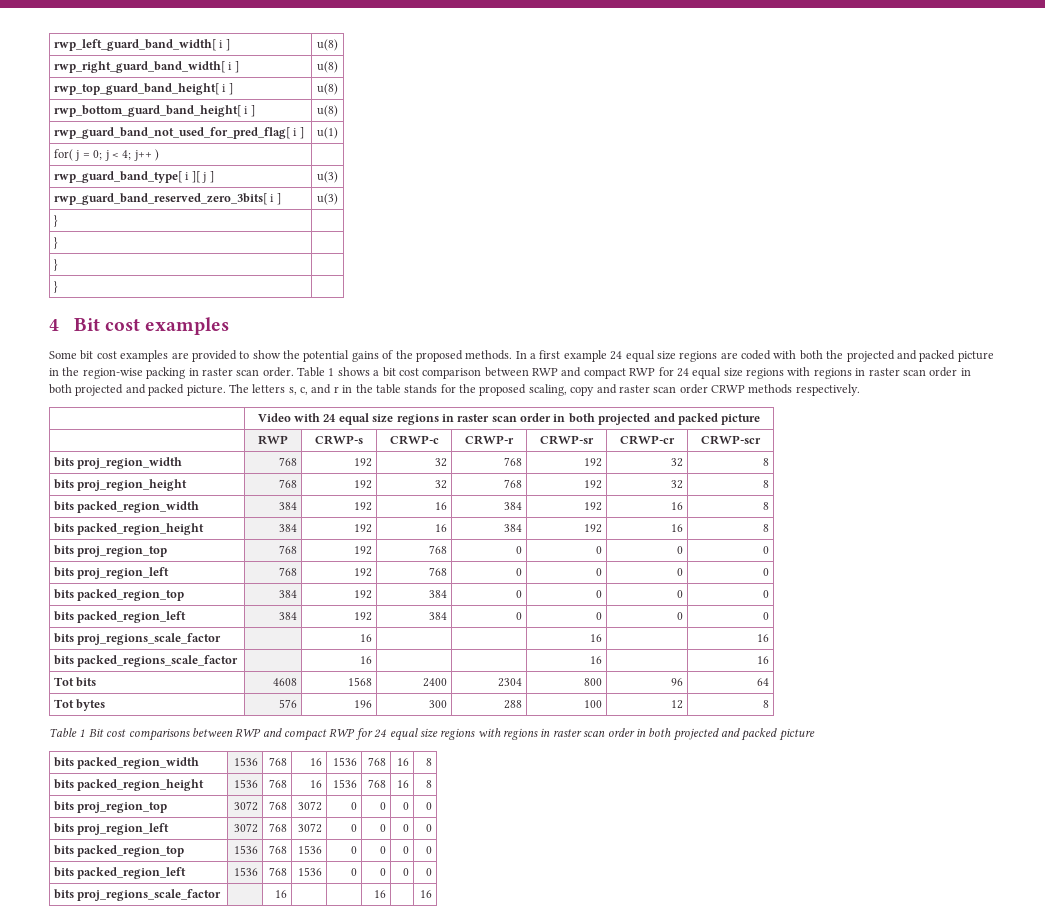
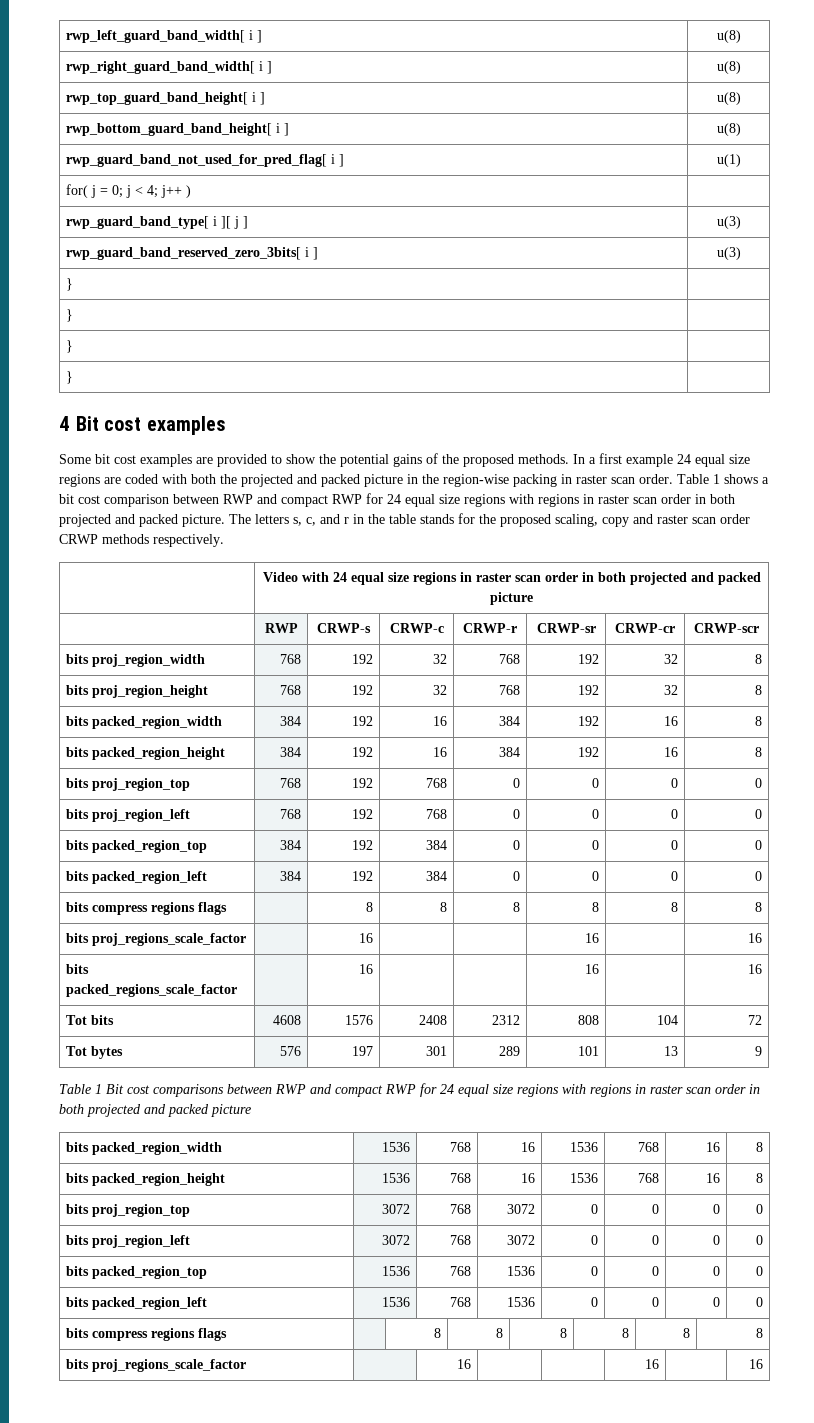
(769, 616) none -> [65,902,227,915] [366,902,374,912] [440,902,448,912] [513,902,521,912] [592,902,600,912] [671,902,679,912] [755,902,763,912] // bits compress regions flags | | 8 | 8 | 8 | 8 | 8 | 8
[347,677,372,686] [422,678,447,687] [497,678,522,687] [583,678,602,686] [670,678,683,686] [756,678,769,686] [54,699,106,711] [278,699,297,708] [353,700,372,708] [428,700,447,708] [503,700,522,709] [583,700,602,708] [670,700,683,709] [762,700,769,708] 1568 | 2400 | 2304 | 800 | 96 | 64 // Tot bytes | 576 | 196 | 300 | 288 | 100 | 12 | 8 -> [345,1015,374,1025] [419,1015,448,1025] [492,1015,521,1025] [578,1015,600,1025] [657,1015,679,1025] [748,1015,763,1025] [65,1046,123,1059] [280,1046,302,1056] [352,1046,374,1056] [426,1046,448,1056] [499,1046,521,1056] [578,1046,600,1056] [664,1046,679,1056] [755,1046,763,1056] 1576 | 2408 | 2312 | 808 | 104 | 72 // Tot bytes | 576 | 197 | 301 | 289 | 101 | 13 | 9
(432, 872) none -> [65,1328,227,1341] [434,1328,442,1338] [496,1328,504,1338] [560,1328,568,1338] [622,1328,630,1338] [683,1328,691,1338] [756,1328,764,1338] // bits compress regions flags | | 8 | 8 | 8 | 8 | 8 | 8

